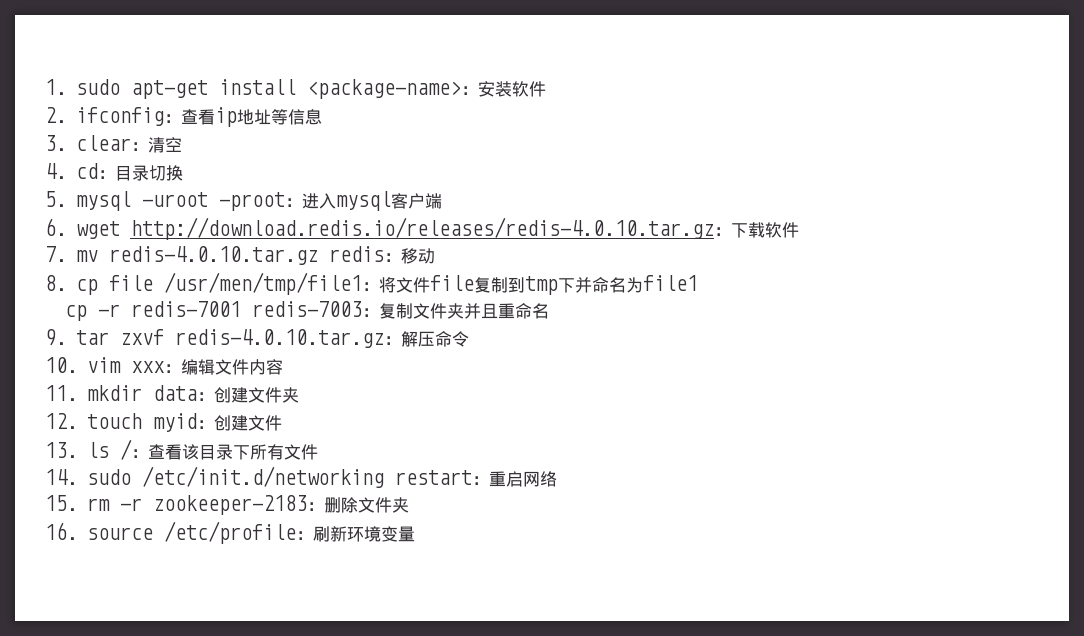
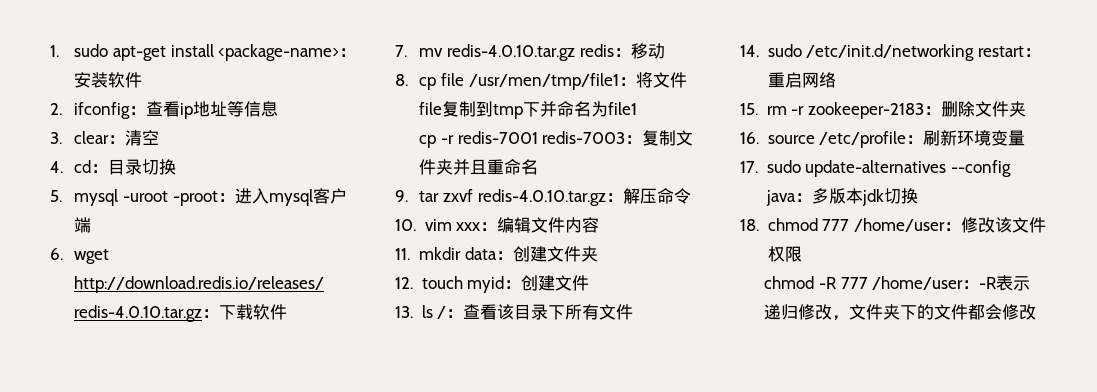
(415, 534) none -> [740,160,1011,177] [765,188,918,206] [740,217,1046,233] [767,246,802,262] [764,275,1031,291] [764,304,1037,321] // 17. sudo update-alternatives --config java：多版本jdk切换 // 18. chmod 777 /home/user：修改该文件权限 // chmod -R 777 /home/user：-R表示递归修改，文件夹下的文件都会修改

